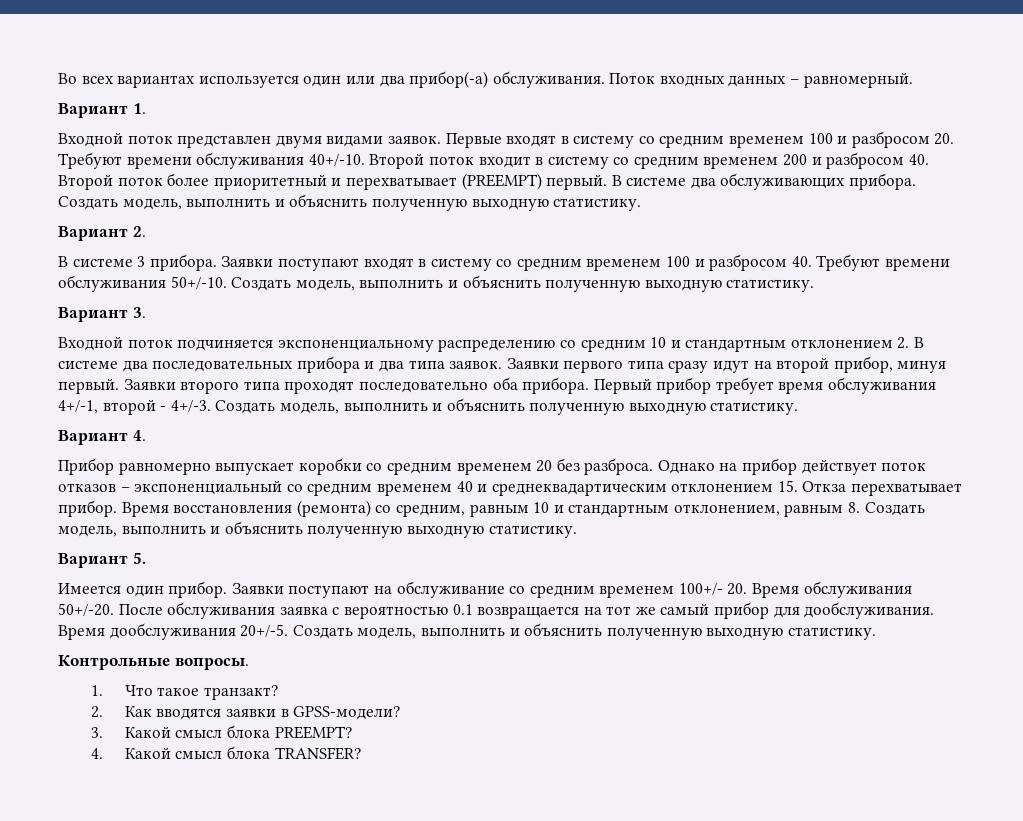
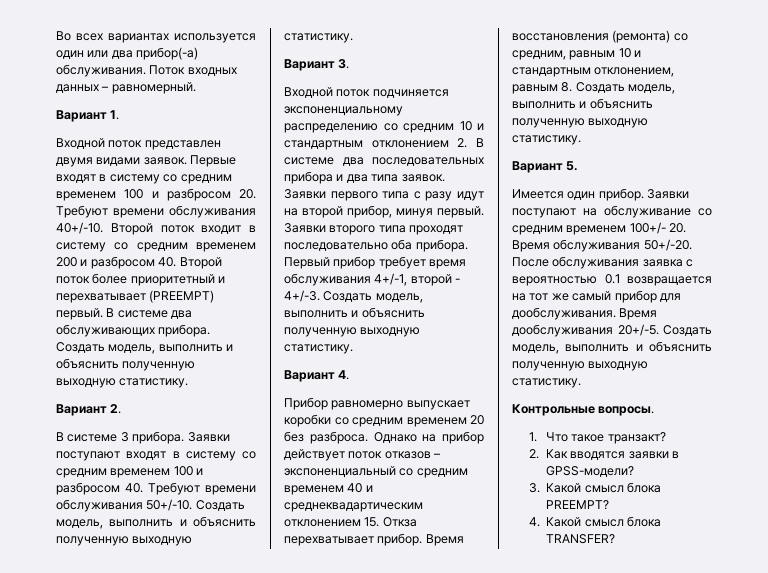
[668,360,709,373] сразу -> [413,191,453,201] с разу

